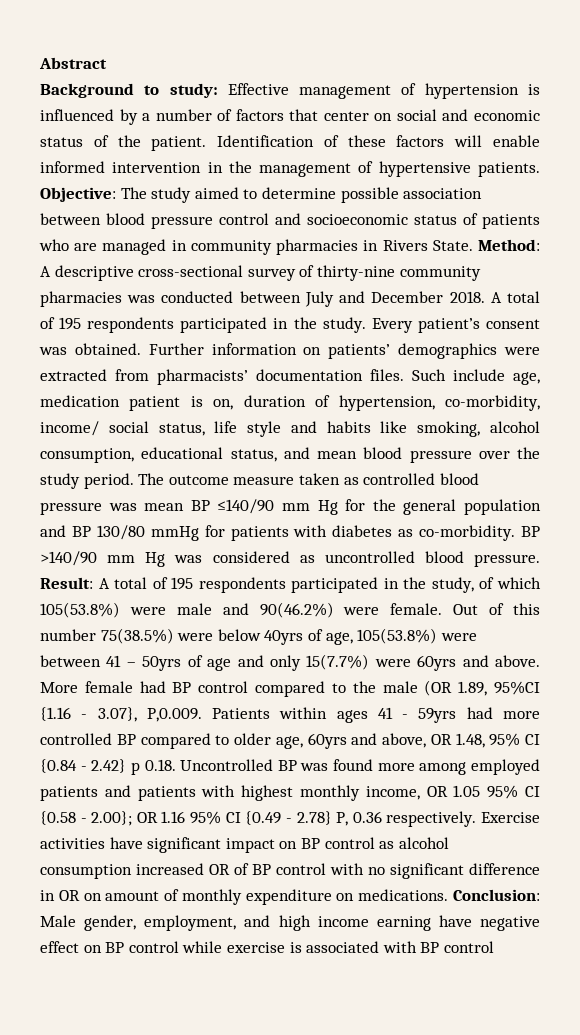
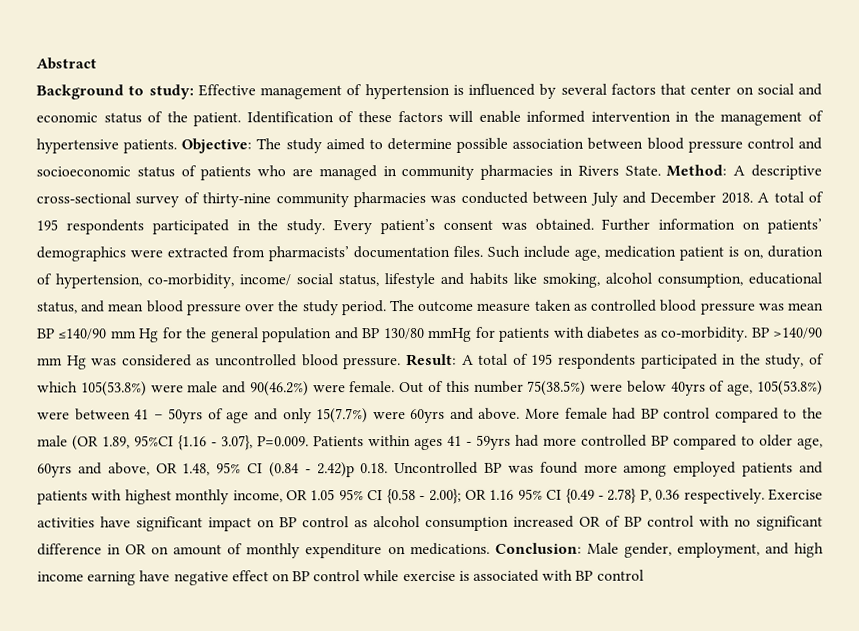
[142,109,233,121] a number of -> [560,83,607,95] several
[214,421,282,437] life style -> [384,272,435,289] lifestyle
[146,708,202,722] P,0.009. -> [257,436,309,447] P=0.009.
[40,759,140,775] {0.84 - 2.42} p -> [268,462,355,478] (0.84 - 2.42)p

